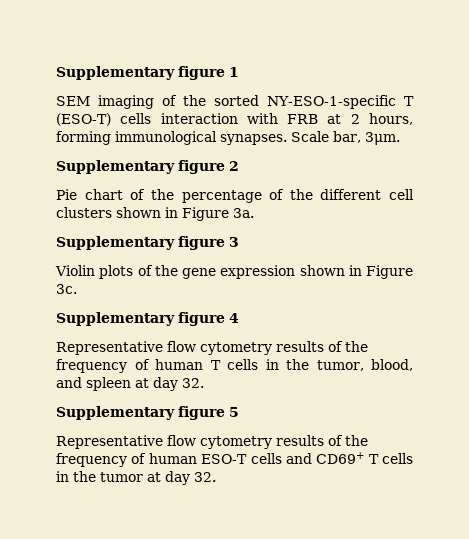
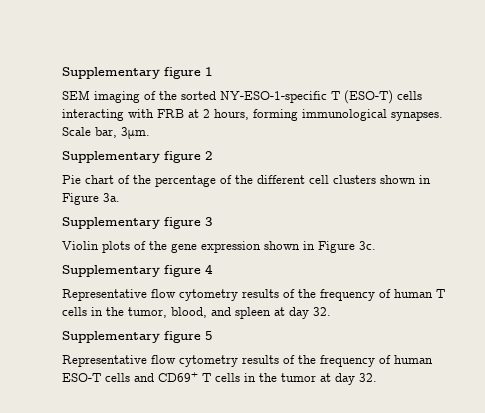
[160,113,238,124] interaction -> [62,109,124,121] interacting

